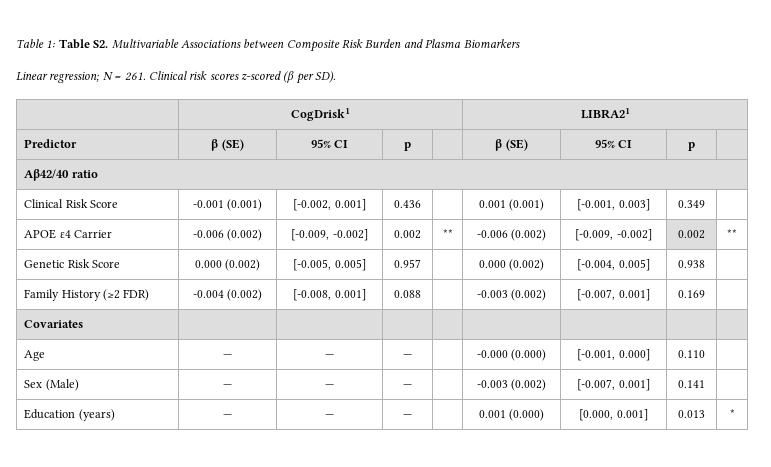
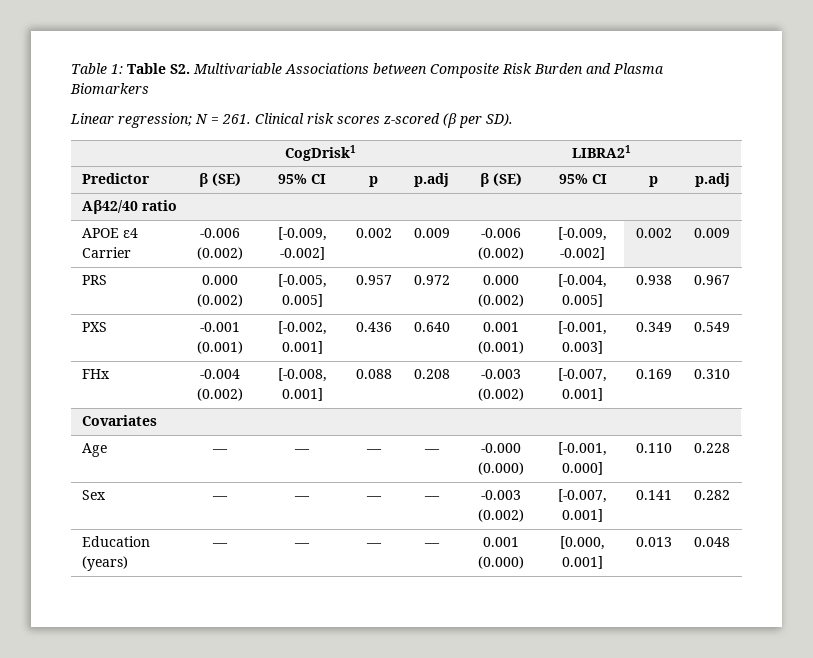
[495,139,528,151] [594,139,633,148] [688,142,695,151] | β (SE) | 95% CI | p | -> [414,173,449,187] [479,173,522,187] [558,174,607,184] [649,176,658,187] [694,173,730,187] p.adj | β (SE) | 95% CI | p | p.adj
[24,199,118,208] [192,199,263,211] [293,199,366,211] [394,200,421,208] [478,199,545,211] [577,199,650,211] [678,200,705,208] // Clinical Risk Score | -0.001 (0.001) | [-0.002, 0.001] | 0.436 | | 0.001 (0.001) | [-0.001, 0.003] | 0.349 | -> (177, 205) none
[442,229,453,238] [476,229,547,241] [575,229,652,241] [678,230,705,239] [727,229,737,238] [24,259,120,268] ** | -0.006 (0.002) | [-0.009, -0.002] | 0.002 | ** // Genetic Risk Score -> [413,228,450,238] [480,228,521,238] [477,247,524,260] [558,227,607,241] [560,247,605,260] [635,228,672,238] [694,228,730,238] [81,275,107,285] 0.009 | -0.006 (0.002) | [-0.009, -0.002] | 0.002 | 0.009 // PRS
(421, 263) none -> [413,275,450,285] 0.972
[24,289,150,301] // Family History (≥2 FDR) -> [694,275,730,285] [81,322,107,332] [199,322,240,332] [196,341,243,354] [277,321,327,335] [281,341,323,354] [355,322,392,332] [413,322,450,332] [482,322,519,332] [477,341,524,354] [558,321,607,335] [562,341,603,354] [635,322,672,332] [694,322,730,332] [81,369,110,379] 0.967 // PXS | -0.001 (0.001) | [-0.002, 0.001] | 0.436 | 0.640 | 0.001 (0.001) | [-0.001, 0.003] | 0.349 | 0.549 // FHx
(421, 294) none -> [413,369,450,379] 0.208
(705, 294) none -> [694,369,730,379] 0.310
(412, 356) none -> [423,449,440,453] —
(705, 354) none -> [694,443,730,453] 0.228
[45,379,79,391] [223,384,232,388] [325,384,334,388] [403,384,412,388] (Male) | — | — | — | -> [211,496,228,500] [294,496,310,500] [365,496,382,500] [423,496,440,500] | — | — | — | —
(705, 384) none -> [694,490,730,500] 0.282
(412, 416) none -> [423,543,440,547] —
[729,409,735,418] * -> [694,537,730,547] 0.048

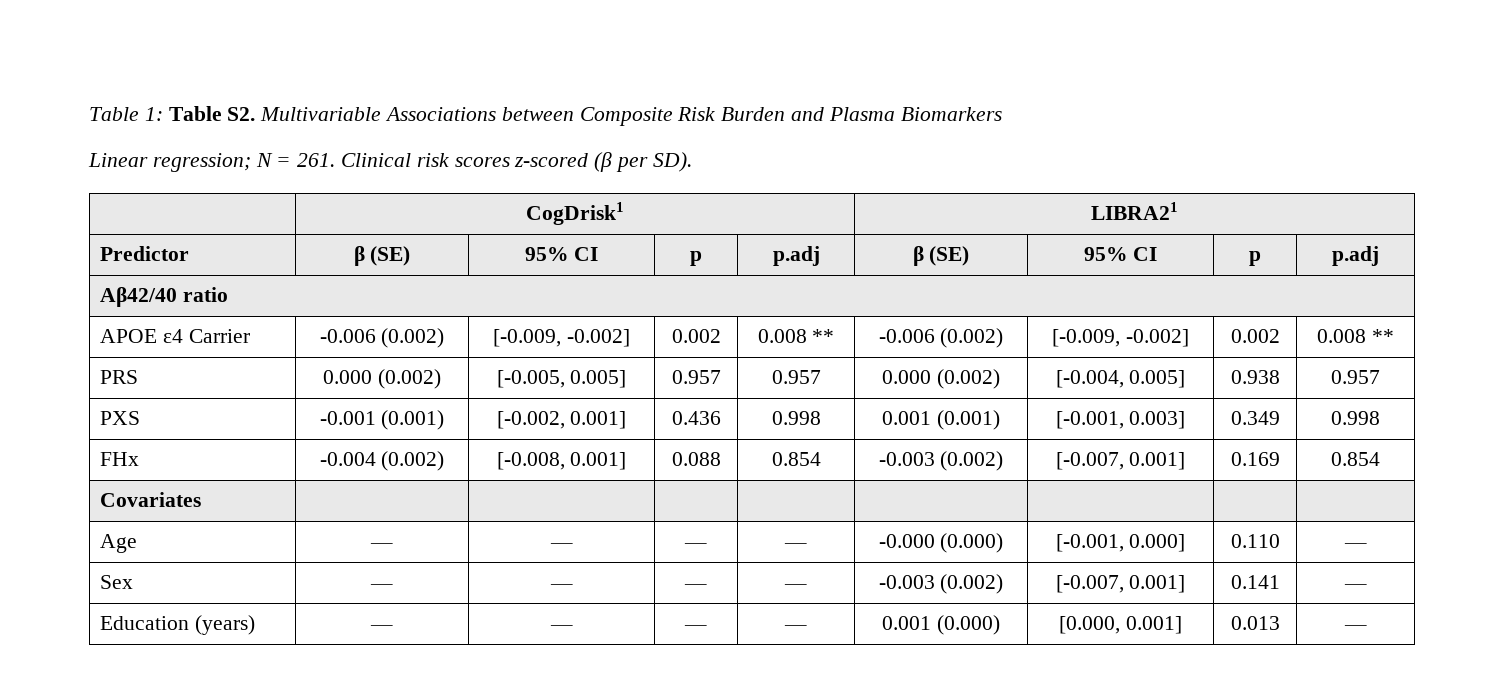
[413,228,450,238] [480,228,521,238] [477,247,524,260] [558,227,607,241] [560,247,605,260] [635,228,672,238] [694,228,730,238] 0.009 | -0.006 (0.002) | [-0.009, -0.002] | 0.002 | 0.009 -> [757,329,835,343] [878,328,1004,348] [1052,329,1189,347] [1230,329,1280,343] [1317,329,1394,343] 0.008 ** | -0.006 (0.002) | [-0.009, -0.002] | 0.002 | 0.008 **
[413,275,450,285] 0.972 -> [771,370,821,384] 0.957
[694,275,730,285] 0.967 -> [1331,370,1380,384] 0.957
[413,322,450,332] 0.640 -> [771,411,821,425] 0.998
[694,322,730,332] 0.549 -> [1331,411,1380,425] 0.998
[413,369,450,379] 0.208 -> [771,452,821,466] 0.854
[694,369,730,379] 0.310 -> [1331,452,1380,466] 0.854
[694,443,730,453] 0.228 -> [1343,543,1367,548] —
[694,490,730,500] 0.282 -> [1343,584,1367,589] —
[694,537,730,547] 0.048 -> [1343,625,1367,630] —

